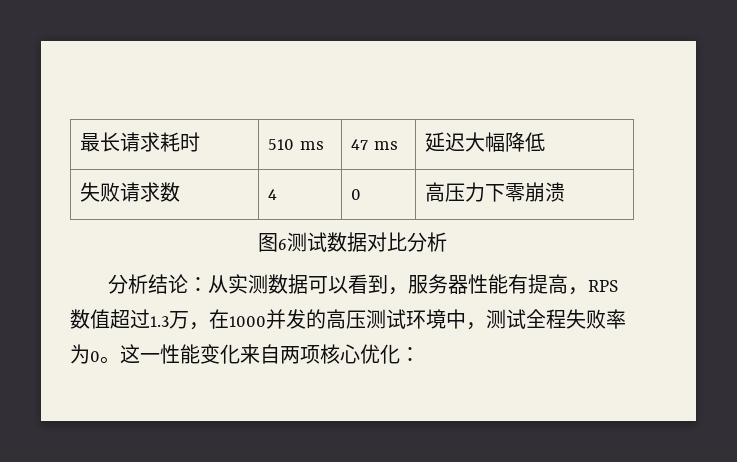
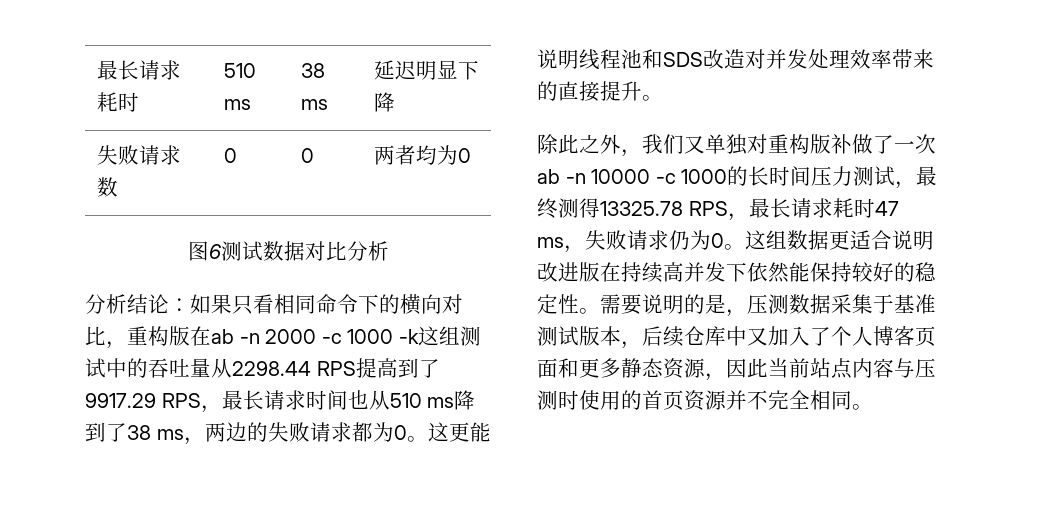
[351,139,369,150] 47 -> [300,63,325,78] 38
[465,132,546,152] 大幅降低 -> [415,60,479,80] [373,92,395,112] 明显下降
[268,189,278,200] [351,189,362,200] [425,182,566,202] 4 | 0 | 高压力下零崩溃 -> [223,148,237,163] [300,148,314,163] [373,145,471,165] 0 | 0 | 两者均为0
[208,274,619,295] [70,309,626,330] [70,344,420,364] 从实测数据可以看到，服务器性能有提高，RPS数值超过1.3万，在1000并发的高压测试环境中，测试全程失败率为0。这一性能变化来自两项核心优化： -> [190,294,463,315] [85,326,481,349] [85,358,440,378] [85,390,476,413] [85,422,491,445] [537,49,934,70] [537,81,663,102] [537,134,936,157] [537,166,938,189] [537,198,899,221] [537,230,934,253] [537,262,936,283] [537,294,936,317] [537,326,936,349] [537,358,936,381] [537,390,873,411] 如果只看相同命令下的横向对比，重构版在ab -n 2000 -c 1000 -k这组测试中的吞吐量从2298.44 RPS提高到了9917.29 RPS，最长请求时间也从510 ms降到了38 ms，两边的失败请求都为0。这更能说明线程池和SDS改造对并发处理效率带来的直接提升。 // 除此之外，我们又单独对重构版补做了一次ab -n 10000 -c 1000的长时间压力测试，最终测得13325.78 RPS，最长请求耗时47 ms，失败请求仍为0。这组数据更适合说明改进版在持续高并发下依然能保持较好的稳定性。需要说明的是，压测数据采集于基准测试版本，后续仓库中又加入了个人博客页面和更多静态资源，因此当前站点内容与压测时使用的首页资源并不完全相同。

